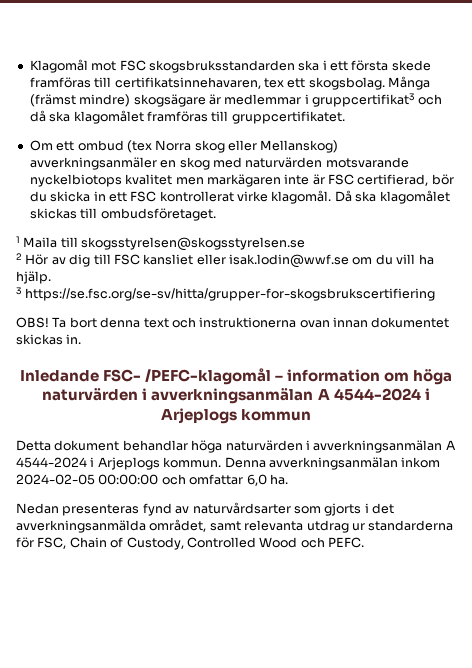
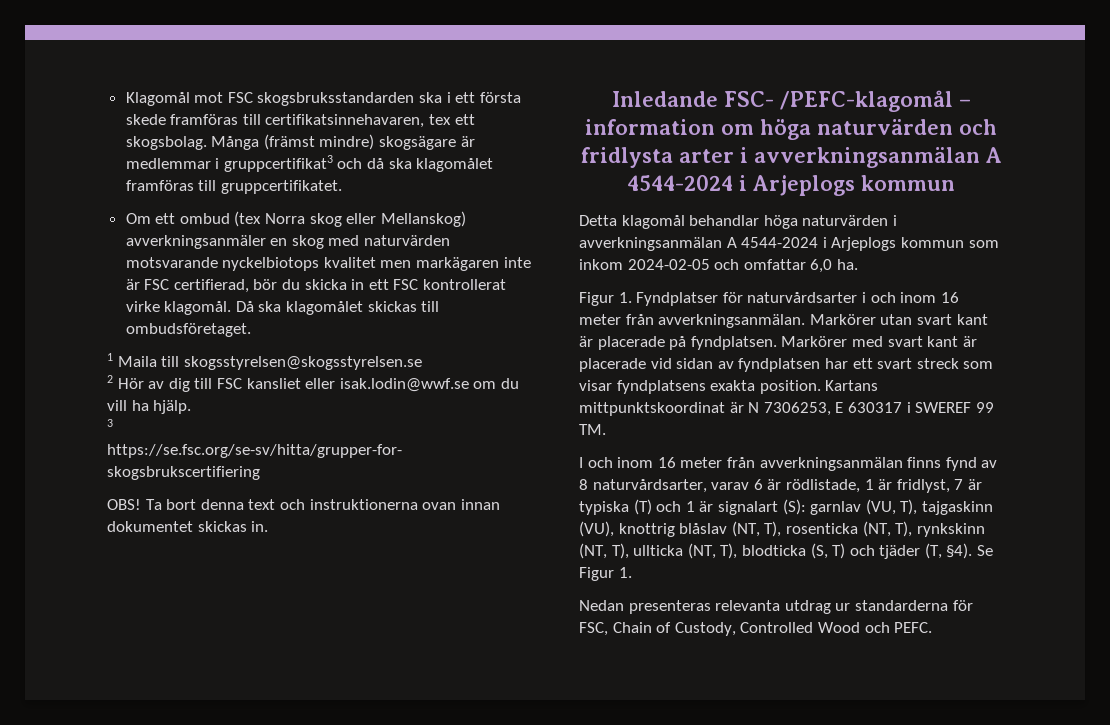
(139, 394) none -> [959,119,997,135] [580,147,734,168] och fridlysta arter
[54,440,120,451] dokument -> [621,215,685,229] klagomål
[163,457,398,470] kommun. Denna avverkningsanmälan -> [900,237,999,248] kommun som
[98,474,159,485] 00:00:00 -> (710, 264) none
[16,502,394,516] [16,519,241,533] Nedan presenteras fynd av naturvårdsarter som gjorts i det avverkningsanmälda området, samt -> [579,292,959,306] [579,314,988,328] [579,336,977,350] [579,358,994,372] [579,380,879,394] [579,402,994,416] [579,424,606,435] [579,457,998,471] [579,479,982,493] [579,499,993,515] [579,521,985,537] [579,543,994,559] [579,567,632,581] [579,600,711,614] Figur 1. Fyndplatser för naturvårdsarter i och inom 16 meter från avverkningsanmälan. Markörer utan svart kant är placerade på fyndplatsen. Markörer med svart kant är placerade vid sidan av fyndplatsen har ett svart streck som visar fyndplatsens exakta position. Kartans mittpunktskoordinat är N 7306253, E 630317 i SWEREF 99 TM. // I och inom 16 meter från avverkningsanmälan finns fynd av 8 naturvårdsarter, varav 6 är rödlistade, 1 är fridlyst, 7 är typiska (T) och 1 är signalart (S): garnlav (VU, T), tajgaskinn (VU), knottrig blåslav (NT, T), rosenticka (NT, T), rynkskinn (NT, T), ullticka (NT, T), blodticka (S, T) och tjäder (T, §4). Se Figur 1. // Nedan presenteras

